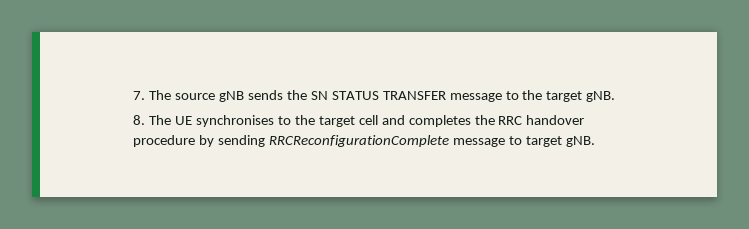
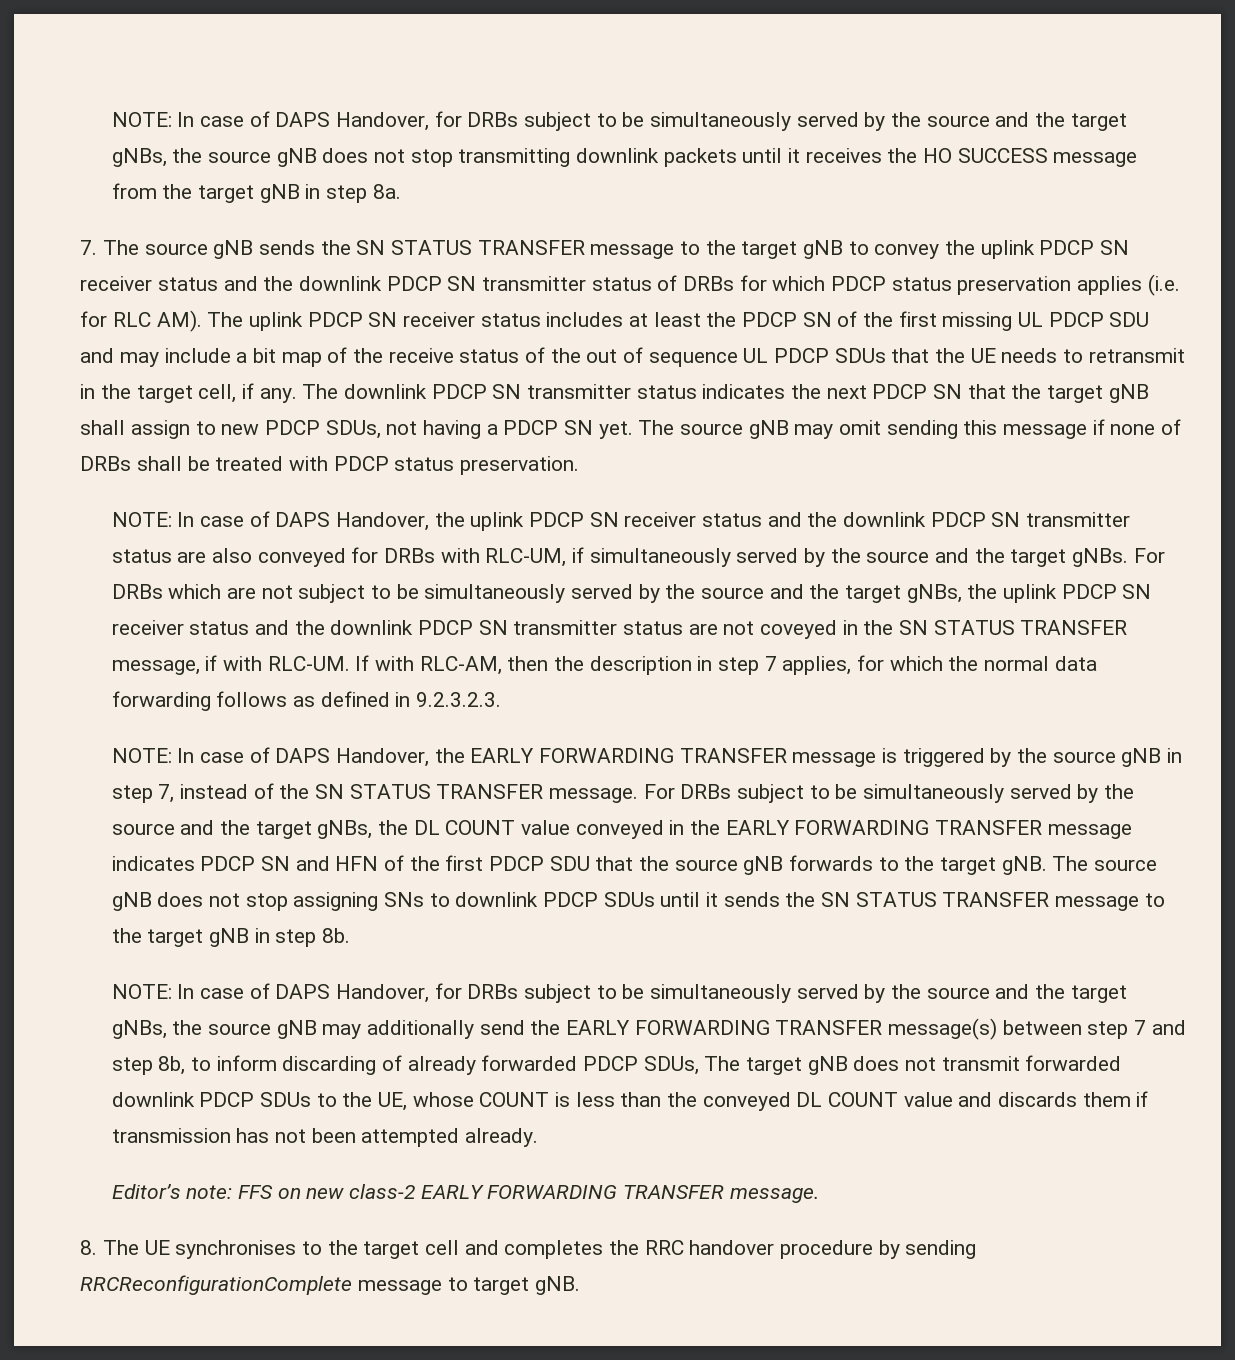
(133, 95) none -> [111,111,1127,131] [111,148,1138,167] [111,183,401,203] NOTE: In case of DAPS Handover, for DRBs subject to be simultaneously served by the source and the target gNBs, the source gNB does not stop transmitting downlink packets until it receives the HO SUCCESS message from the target gNB in step 8a. //
[586,91,616,102] gNB. -> [803,240,1130,259] [80,274,1180,296] [80,310,1150,332] [80,347,1185,367] [80,383,1149,403] [80,419,1182,439] [80,456,580,475] [111,511,1131,531] [111,547,1165,567] [111,584,1152,603] [111,620,1128,639] [111,655,1097,675] [111,691,502,711] [111,747,1183,767] [111,783,1135,803] [111,820,1132,839] [111,855,1158,875] [111,892,1165,911] [111,928,351,947] [111,983,1127,1003] [111,1018,1186,1040] [111,1055,1122,1075] [111,1091,1149,1111] [111,1128,539,1147] [111,1184,819,1203] gNB to convey the uplink PDCP SN receiver status and the downlink PDCP SN transmitter status of DRBs for which PDCP status preservation applies (i.e. for RLC AM). The uplink PDCP SN receiver status includes at least the PDCP SN of the first missing UL PDCP SDU and may include a bit map of the receive status of the out of sequence UL PDCP SDUs that the UE needs to retransmit in the target cell, if any. The downlink PDCP SN transmitter status indicates the next PDCP SN that the target gNB shall assign to new PDCP SDUs, not having a PDCP SN yet. The source gNB may omit sending this message if none of DRBs shall be treated with PDCP status preservation. // NOTE: In case of DAPS Handover, the uplink PDCP SN receiver status and the downlink PDCP SN transmitter status are also conveyed for DRBs with RLC-UM, if simultaneously served by the source and the target gNBs. For DRBs which are not subject to be simultaneously served by the source and the target gNBs, the uplink PDCP SN receiver status and the downlink PDCP SN transmitter status are not coveyed in the SN STATUS TRANSFER message, if with RLC-UM. If with RLC-AM, then the description in step 7 applies, for which the normal data forwarding follows as defined in 9.2.3.2.3. // NOTE: In case of DAPS Handover, the EARLY FORWARDING TRANSFER message is triggered by the source gNB in step 7, instead of the SN STATUS TRANSFER message. For DRBs subject to be simultaneously served by the source and the target gNBs, the DL COUNT value conveyed in the EARLY FORWARDING TRANSFER message indicates PDCP SN and HFN of the first PDCP SDU that the source gNB forwards to the target gNB. The source gNB does not stop assigning SNs to downlink PDCP SDUs until it sends the SN STATUS TRANSFER message to the target gNB in step 8b. // NOTE: In case of DAPS Handover, for DRBs subject to be simultaneously served by the source and the target gNBs, the source gNB may additionally send the EARLY FORWARDING TRANSFER message(s) between step 7 and step 8b, to inform discarding of already forwarded PDCP SDUs, The target gNB does not transmit forwarded downlink PDCP SDUs to the UE, whose COUNT is less than the conveyed DL COUNT value and discards them if transmission has not been attempted already. // Editor’s note: FFS on new class-2 EARLY FORWARDING TRANSFER message.

